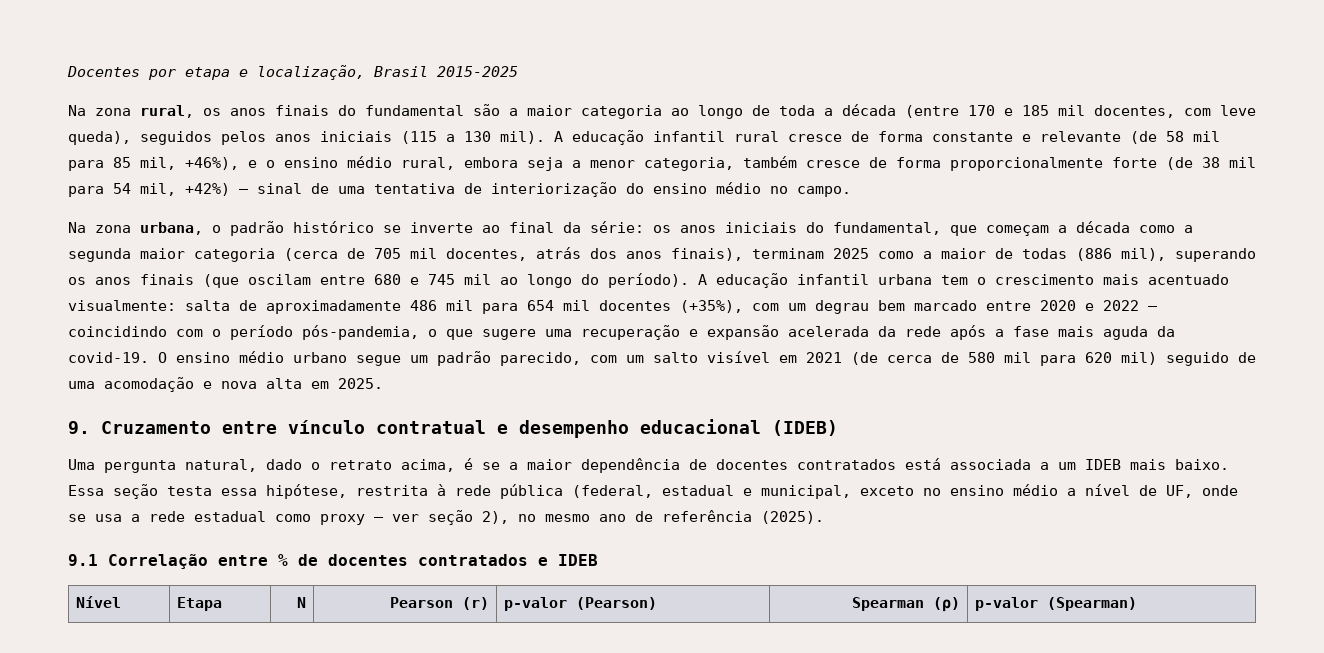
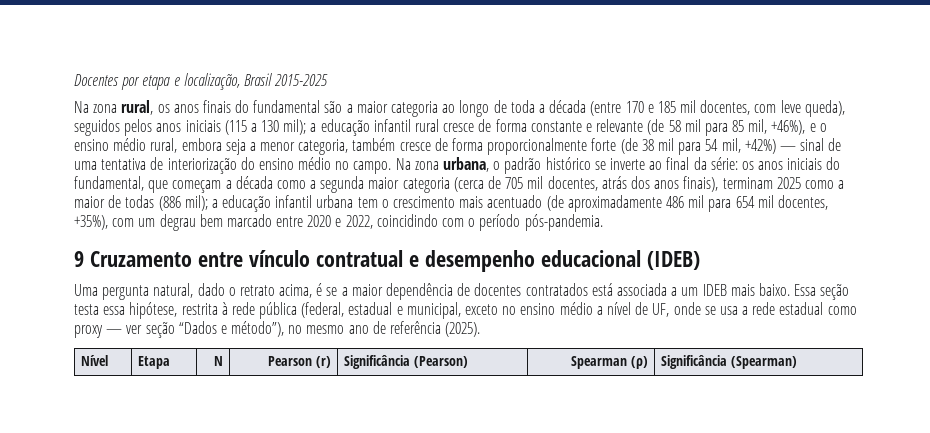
[500,131,563,144] mil). A -> [283,119,317,135] mil); a
(851, 191) // -> (392, 167) none
[1121,248,1256,262] [68,273,707,288] mil), superando os anos finais (que oscilam entre 680 e 745 mil ao longo do período). A -> [184,195,218,211] mil); a
[68,300,257,311] visualmente: salta de -> [546,195,564,211] (de
[599,300,743,313] docentes (+35%), -> [777,195,828,210] [74,215,108,230] docentes, +35%),
[1103,300,1158,311] 2022 — -> [345,215,373,229] 2022,
[302,325,1175,340] [68,351,1256,366] [68,377,383,392] [68,421,90,434] pós-pandemia, o que sugere uma recuperação e expansão acelerada da rede após a fase mais aguda da covid-19. O ensino médio urbano segue um padrão parecido, com um salto visível em 2021 (de cerca de 580 mil para 620 mil) seguido de uma acomodação e nova alta em 2025. // 9. -> [524,214,603,231] [74,251,84,267] pós-pandemia. // 9
[482,511,509,524] 2), -> [178,321,285,337] “Dados e método”),
[68,554,598,569] // 9.1 Correlação entre % de docentes contratados e IDEB -> (481, 329) none
[503,597,567,611] p-valor -> [344,355,411,369] Significância
[974,597,1038,611] p-valor -> [661,355,728,369] Significância

